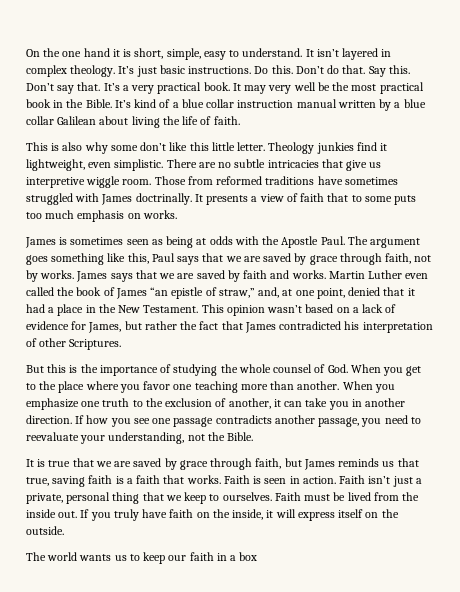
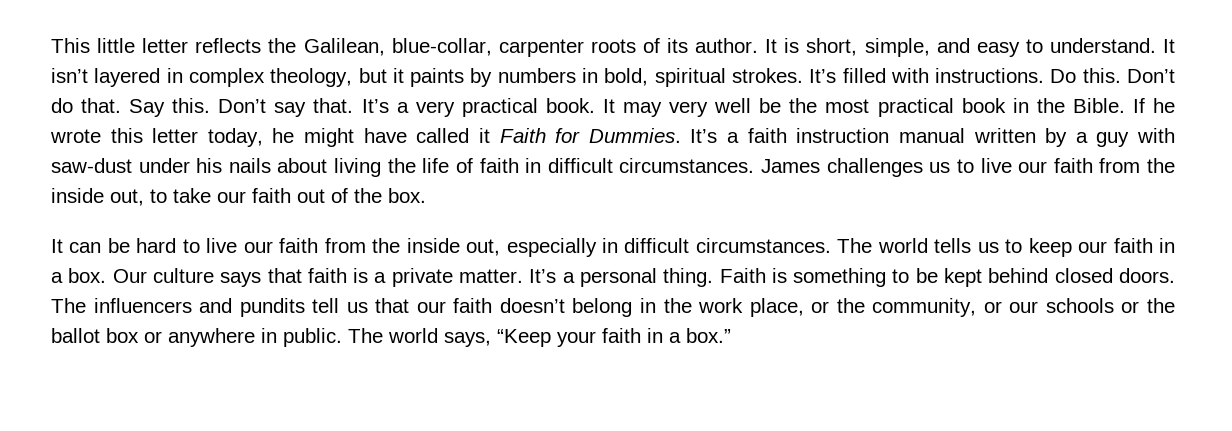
[26,48,120,57] On the one hand it -> [51,38,778,57] This little letter reflects the Galilean, blue-collar, carpenter roots of its author. It
(201, 54) none -> [936,38,970,53] and
[70,65,185,77] theology. It’s just basic -> [270,68,929,87] theology, but it paints by numbers in bold, spiritual strokes. It’s filled with
[114,99,235,108] It’s kind of a blue collar -> [1132,98,1176,113] [50,128,787,147] If he wrote this letter today, he might have called it Faith for Dummies. It’s a faith
[403,99,426,108] [26,116,97,125] blue collar Galilean -> [1096,128,1175,147] [51,158,271,173] guy with saw-dust under his nails
[213,116,240,125] [26,142,388,154] [26,159,382,171] [26,176,398,188] [26,193,417,205] [26,210,177,222] [25,236,421,248] [26,253,432,265] [26,270,429,282] [26,287,415,299] [26,304,397,316] [26,321,433,333] [26,338,122,350] [26,364,422,376] [26,381,395,393] [26,398,406,410] [26,415,421,427] [26,432,254,444] [26,458,419,470] [26,475,422,487] [26,492,420,504] [26,509,399,521] [26,526,64,535] [26,552,112,561] faith. // This is also why some don’t like this little letter. Theology junkies find it lightweight, even simplistic. There are no subtle intricacies that give us interpretive wiggle room. Those from reformed traditions have sometimes struggled with James doctrinally. It presents a view of faith that to some puts too much emphasis on works. // James is sometimes seen as being at odds with the Apostle Paul. The argument goes something like this, Paul says that we are saved by grace through faith, not by works. James says that we are saved by faith and works. Martin Luther even called the book of James “an epistle of straw,” and, at one point, denied that it had a place in the New Testament. This opinion wasn’t based on a lack of evidence for James, but rather the fact that James contradicted his interpretation of other Scriptures. // But this is the importance of studying the whole counsel of God. When you get to the place where you favor one teaching more than another. When you emphasize one truth to the exclusion of another, it can take you in another direction. If how you see one passage contradicts another passage, you need to reevaluate your understanding, not the Bible. // It is true that we are saved by grace through faith, but James reminds us that true, saving faith is a faith that works. Faith is seen in action. Faith isn’t just a private, personal thing that we keep to ourselves. Faith must be lived from the inside out. If you truly have faith on the inside, it will express itself on the outside. // The world wants -> [479,158,1175,177] [51,188,426,206] [51,238,972,257] faith in difficult circumstances. James challenges us to live our faith from the inside out, to take our faith out of the box. // It can be hard to live our faith from the inside out, especially in difficult circumstances. The world tells
[239,552,258,561] box -> [68,268,1176,287] [51,298,1175,317] [51,328,731,347] box. Our culture says that faith is a private matter. It’s a personal thing. Faith is something to be kept behind closed doors. The influencers and pundits tell us that our faith doesn’t belong in the work place, or the community, or our schools or the ballot box or anywhere in public. The world says, “Keep your faith in a box.”

